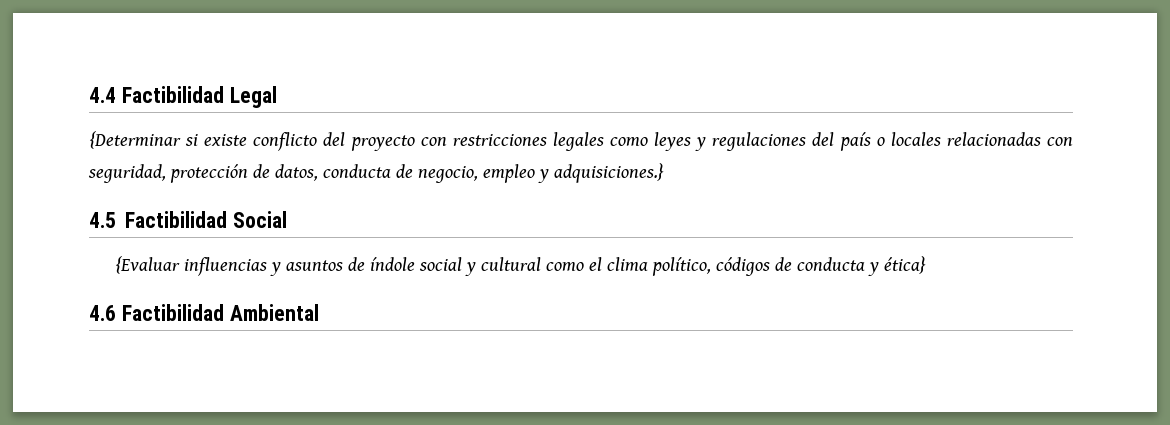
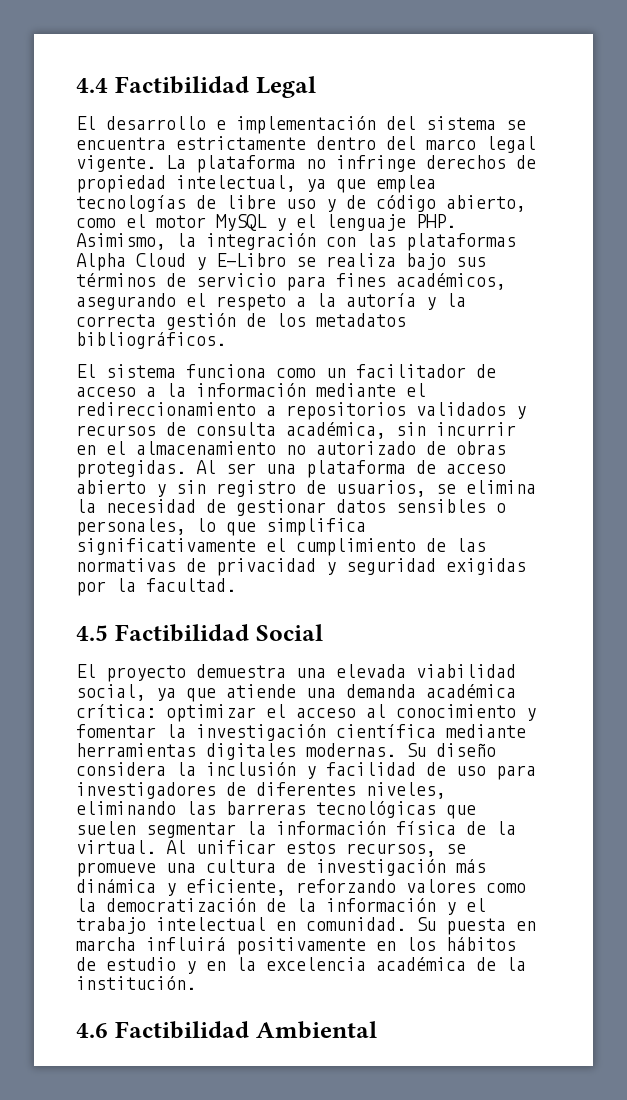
[89,131,1073,151] [88,163,664,183] [89,211,288,228] [115,256,927,276] {Determinar si existe conflicto del proyecto con restricciones legales como leyes y regulaciones del país o locales relacionadas con seguridad, protección de datos, conducta de negocio, empleo y adquisiciones.} // 4.5 Factibilidad Social // {Evaluar influencias y asuntos de índole social y cultural como el clima político, códigos de conducta y ética} -> [76,116,526,134] [76,136,536,153] [76,155,536,173] [76,175,436,193] [76,195,526,212] [76,214,456,231] [76,233,516,251] [76,253,486,271] [76,273,506,291] [76,293,466,311] [76,313,406,330] [76,332,226,349] [76,364,496,378] [76,383,426,397] [76,402,526,420] [76,422,516,439] [76,441,506,455] [76,460,506,478] [76,480,536,497] [76,499,506,516] [76,518,366,536] [76,538,486,556] [76,558,526,576] [76,578,236,596] [76,624,323,642] [76,664,516,682] [76,684,516,702] [76,704,536,722] [76,724,526,741] [76,743,496,760] [76,762,536,780] [76,782,446,799] [76,801,476,819] [76,821,516,838] [76,840,466,857] [76,859,486,877] [76,879,526,896] [76,898,486,915] [76,917,536,935] [76,937,516,955] [76,957,526,974] [76,976,196,990] El desarrollo e implementación del sistema se encuentra estrictamente dentro del marco legal vigente. La plataforma no infringe derechos de propiedad intelectual, ya que emplea tecnologías de libre uso y de código abierto, como el motor MySQL y el lenguaje PHP. Asimismo, la integración con las plataformas Alpha Cloud y E-Libro se realiza bajo sus términos de servicio para fines académicos, asegurando el respeto a la autoría y la correcta gestión de los metadatos bibliográficos. // El sistema funciona como un facilitador de acceso a la información mediante el redireccionamiento a repositorios validados y recursos de consulta académica, sin incurrir en el almacenamiento no autorizado de obras protegidas. Al ser una plataforma de acceso abierto y sin registro de usuarios, se elimina la necesidad de gestionar datos sensibles o personales, lo que simplifica significativamente el cumplimiento de las normativas de privacidad y seguridad exigidas por la facultad. // 4.5 Factibilidad Social // El proyecto demuestra una elevada viabilidad social, ya que atiende una demanda académica crítica: optimizar el acceso al conocimiento y fomentar la investigación científica mediante herramientas digitales modernas. Su diseño considera la inclusión y facilidad de uso para investigadores de diferentes niveles, eliminando las barreras tecnológicas que suelen segmentar la información física de la virtual. Al unificar estos recursos, se promueve una cultura de investigación más dinámica y eficiente, reforzando valores como la democratización de la información y el trabajo intelectual en comunidad. Su puesta en marcha influirá positivamente en los hábitos de estudio y en la excelencia académica de la institución.

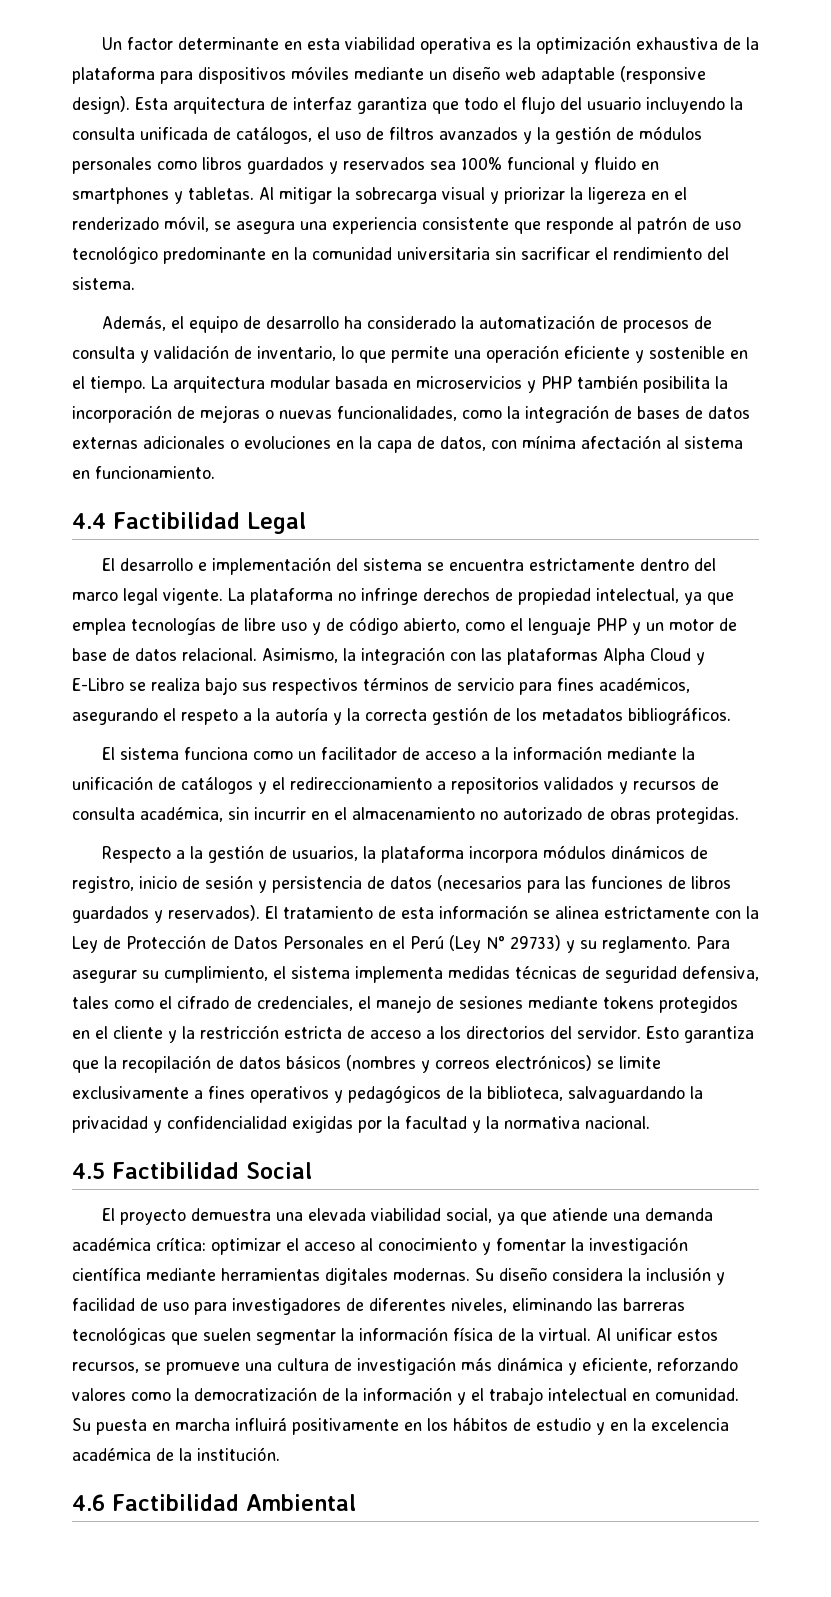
(76, 85) none -> [101,36,759,54] [72,66,706,84] [72,96,743,114] [72,126,702,144] [72,157,659,174] [72,187,687,204] [72,216,741,234] [72,246,729,264] [72,277,135,290] [101,315,712,333] [72,345,748,363] [72,376,728,393] [72,405,750,423] [72,435,743,453] [72,466,215,479] Un factor determinante en esta viabilidad operativa es la optimización exhaustiva de la plataforma para dispositivos móviles mediante un diseño web adaptable (responsive design). Esta arquitectura de interfaz garantiza que todo el flujo del usuario incluyendo la consulta unificada de catálogos, el uso de filtros avanzados y la gestión de módulos personales como libros guardados y reservados sea 100% funcional y fluido en smartphones y tabletas. Al mitigar la sobrecarga visual y priorizar la ligereza en el renderizado móvil, se asegura una experiencia consistente que responde al patrón de uso tecnológico predominante en la comunidad universitaria sin sacrificar el rendimiento del sistema. // Además, el equipo de desarrollo ha considerado la automatización de procesos de consulta y validación de inventario, lo que permite una operación eficiente y sostenible en el tiempo. La arquitectura modular basada en microservicios y PHP también posibilita la incorporación de mejoras o nuevas funcionalidades, como la integración de bases de datos externas adicionales o evoluciones en la capa de datos, con mínima afectación al sistema en funcionamiento. //
[156,214,456,231] motor MySQL y el lenguaje PHP. -> [528,617,737,635] [72,648,257,661] lenguaje PHP y un motor de base de datos relacional.
(486, 262) none -> [272,678,358,695] respectivos
(396, 390) none -> [681,747,695,760] [72,776,267,794] la unificación de catálogos y
[196,460,506,478] [76,480,536,497] [76,499,506,516] [76,518,366,536] [76,538,486,556] [76,558,206,572] Al ser una plataforma de acceso abierto y sin registro de usuarios, se elimina la necesidad de gestionar datos sensibles o personales, lo que simplifica significativamente el cumplimiento de las normativas de -> [101,845,708,863] [72,875,731,893] [72,905,759,923] [72,935,730,953] [72,966,759,983] [72,995,738,1013] [72,1025,754,1043] [72,1055,661,1073] [72,1085,703,1103] // Respecto a la gestión de usuarios, la plataforma incorpora módulos dinámicos de registro, inicio de sesión y persistencia de datos (necesarios para las funciones de libros guardados y reservados). El tratamiento de esta información se alinea estrictamente con la Ley de Protección de Datos Personales en el Perú (Ley N° 29733) y su reglamento. Para asegurar su cumplimiento, el sistema implementa medidas técnicas de seguridad defensiva, tales como el cifrado de credenciales, el manejo de sesiones mediante tokens protegidos en el cliente y la restricción estricta de acceso a los directorios del servidor. Esto garantiza que la recopilación de datos básicos (nombres y correos electrónicos) se limite exclusivamente a fines operativos y pedagógicos de la biblioteca, salvaguardando la
[346,558,436,575] seguridad -> [167,1116,287,1129] confidencialidad
[146,578,236,592] facultad. -> [405,1116,650,1133] facultad y la normativa nacional.

